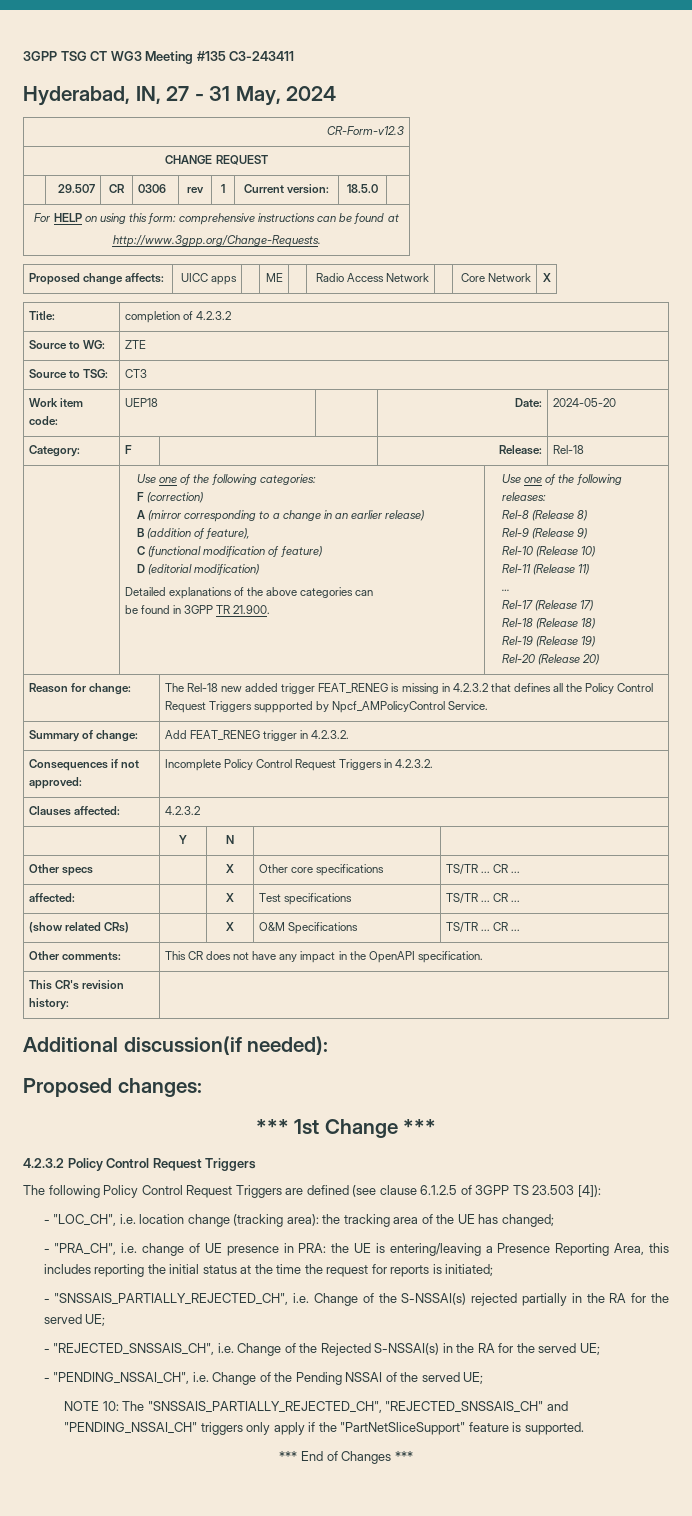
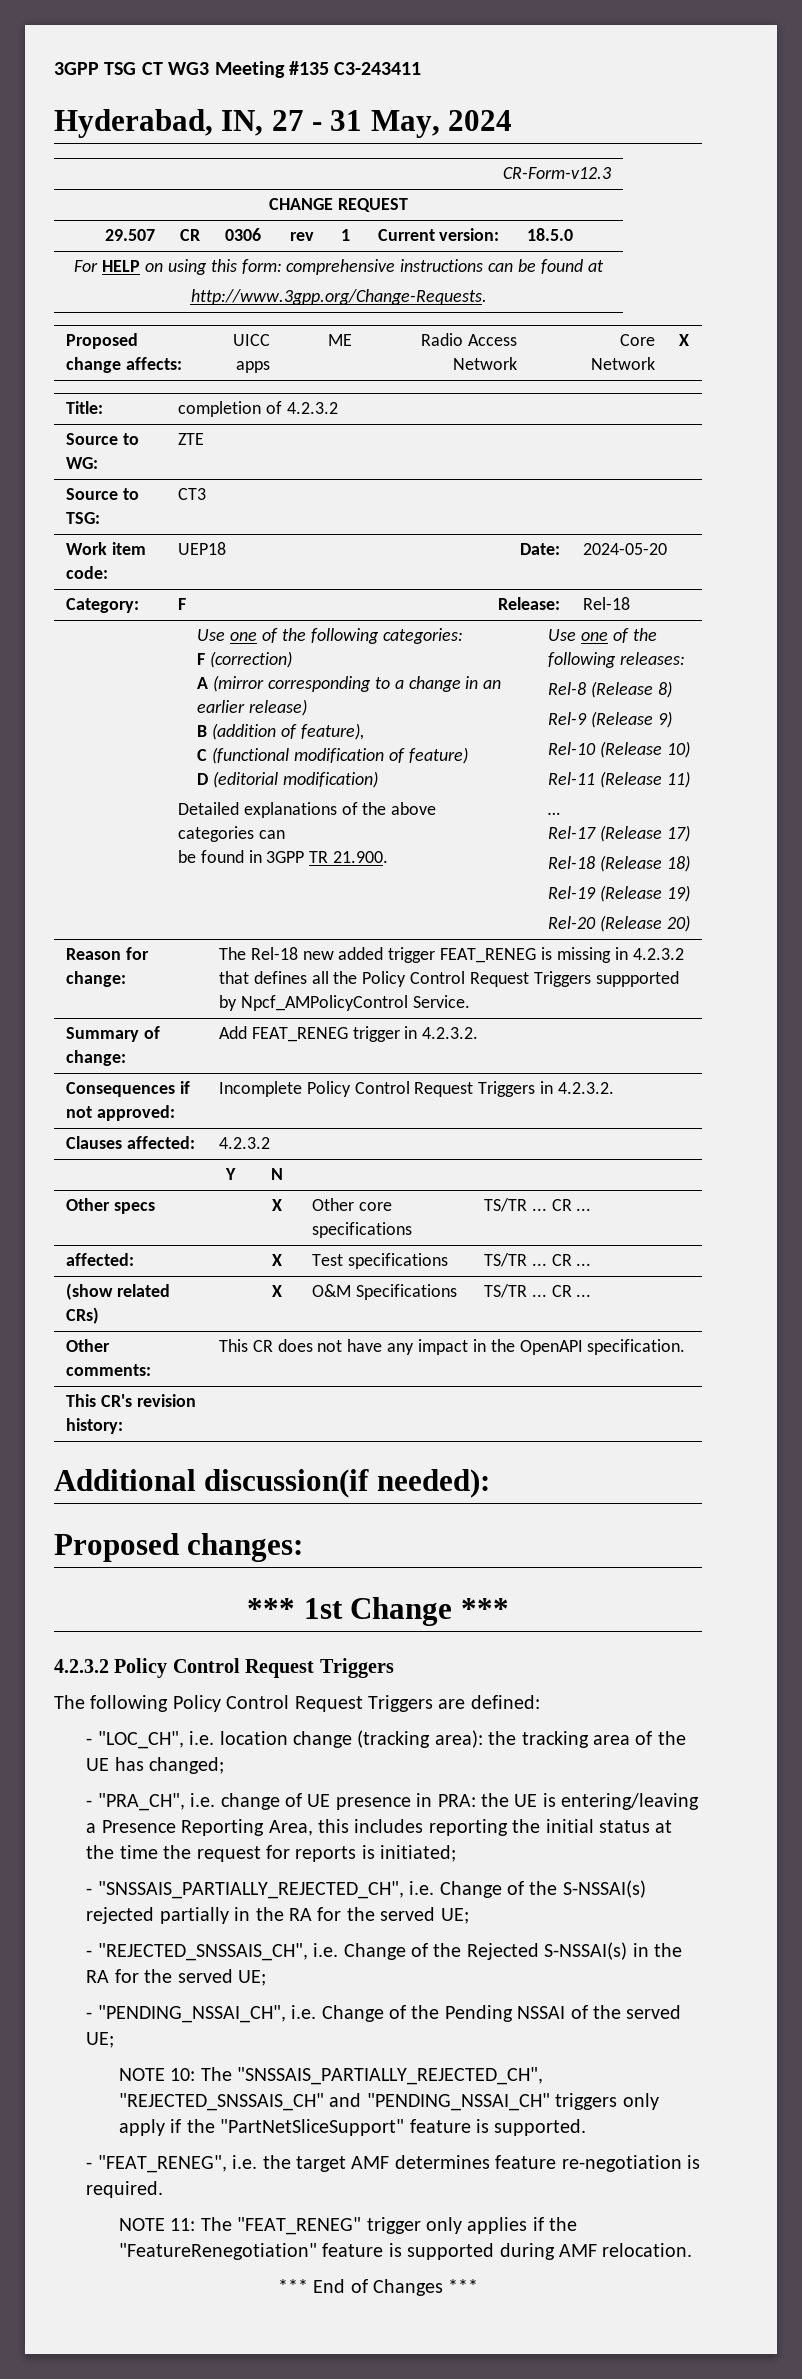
[306,1185,601,1197] defined (see clause 6.1.2.5 of 3GPP TS 23.503 [4]): -> [470,1695,540,1709] defined:
(584, 1428) none -> [86,2155,701,2173] [86,2181,164,2198] [118,2217,578,2235] [118,2243,693,2260] // - "FEAT_RENEG", i.e. the target AMF determines feature re-negotiation is required. // NOTE 11: The "FEAT_RENEG" trigger only applies if the "FeatureRenegotiation" feature is supported during AMF relocation.

